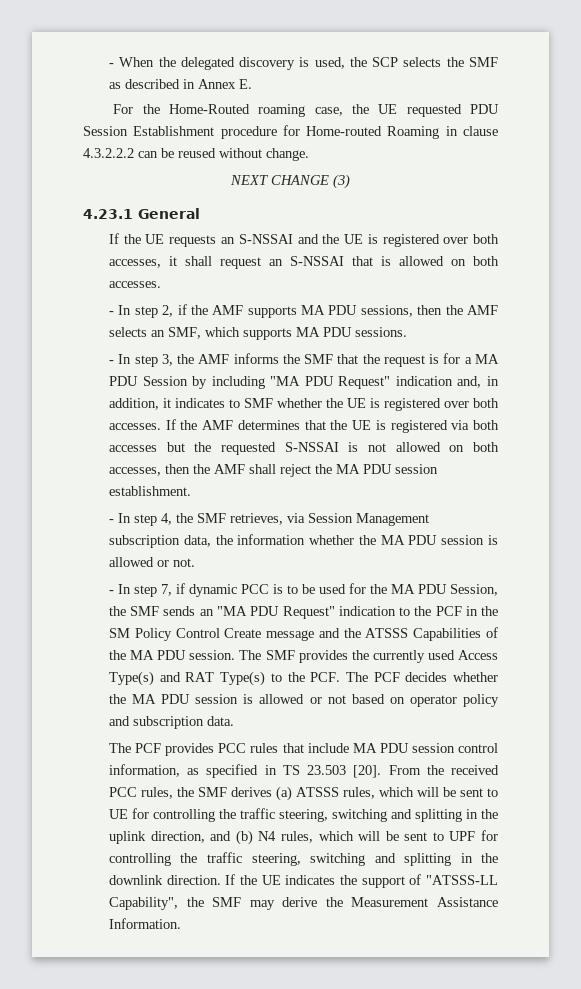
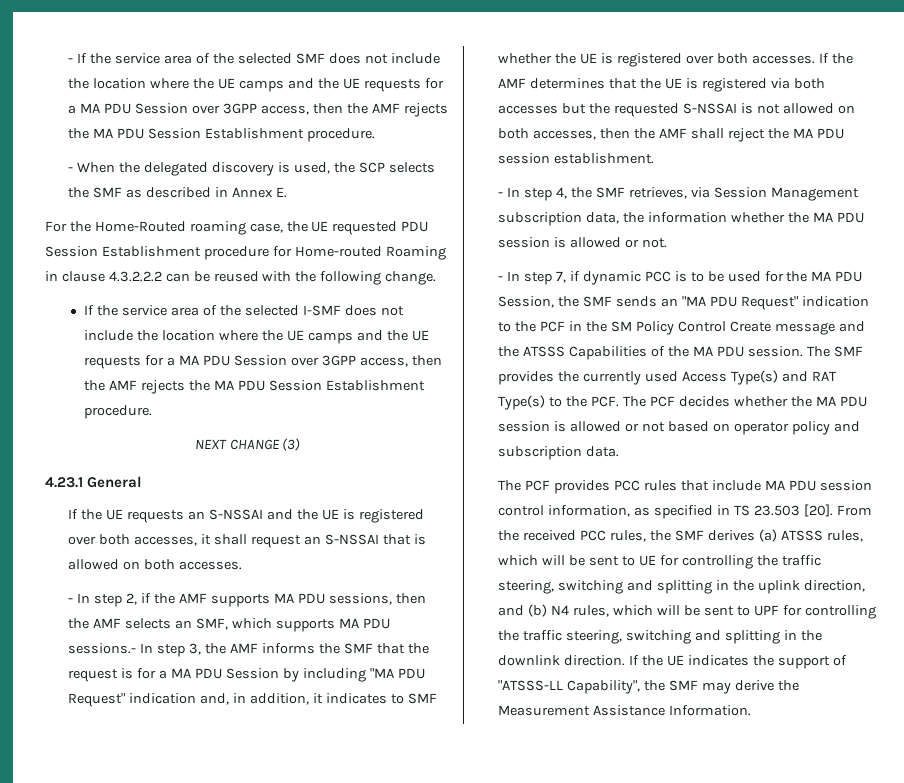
[108,63,114,67] - -> [68,53,440,64] [68,78,444,92] [68,103,448,117] [68,128,376,142] [68,167,74,172] - If the service area of the selected SMF does not include the location where the UE camps and the UE requests for a MA PDU Session over 3GPP access, then the AMF rejects the MA PDU Session Establishment procedure. // -
[219,148,309,161] without change. -> [262,271,437,285] [84,305,404,316] [84,330,429,344] [84,355,442,369] [84,380,425,394] [84,405,153,419] with the following change. // If the service area of the selected I-SMF does not include the location where the UE camps and the UE requests for a MA PDU Session over 3GPP access, then the AMF rejects the MA PDU Session Establishment procedure.
[354,327,407,337] [108,360,114,364] sessions. // - -> [68,643,137,654] sessions.-

